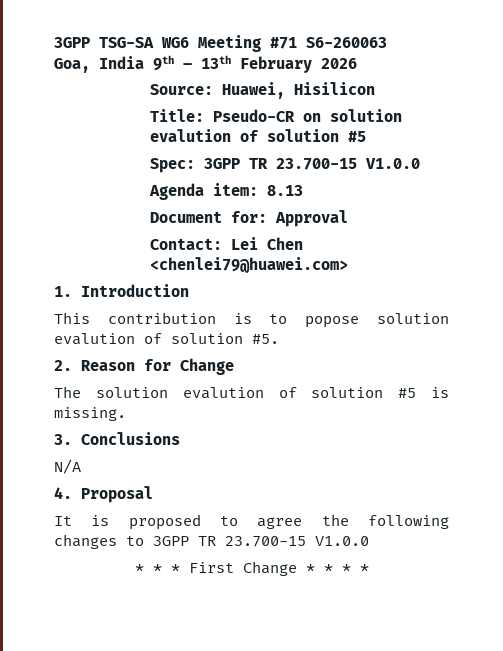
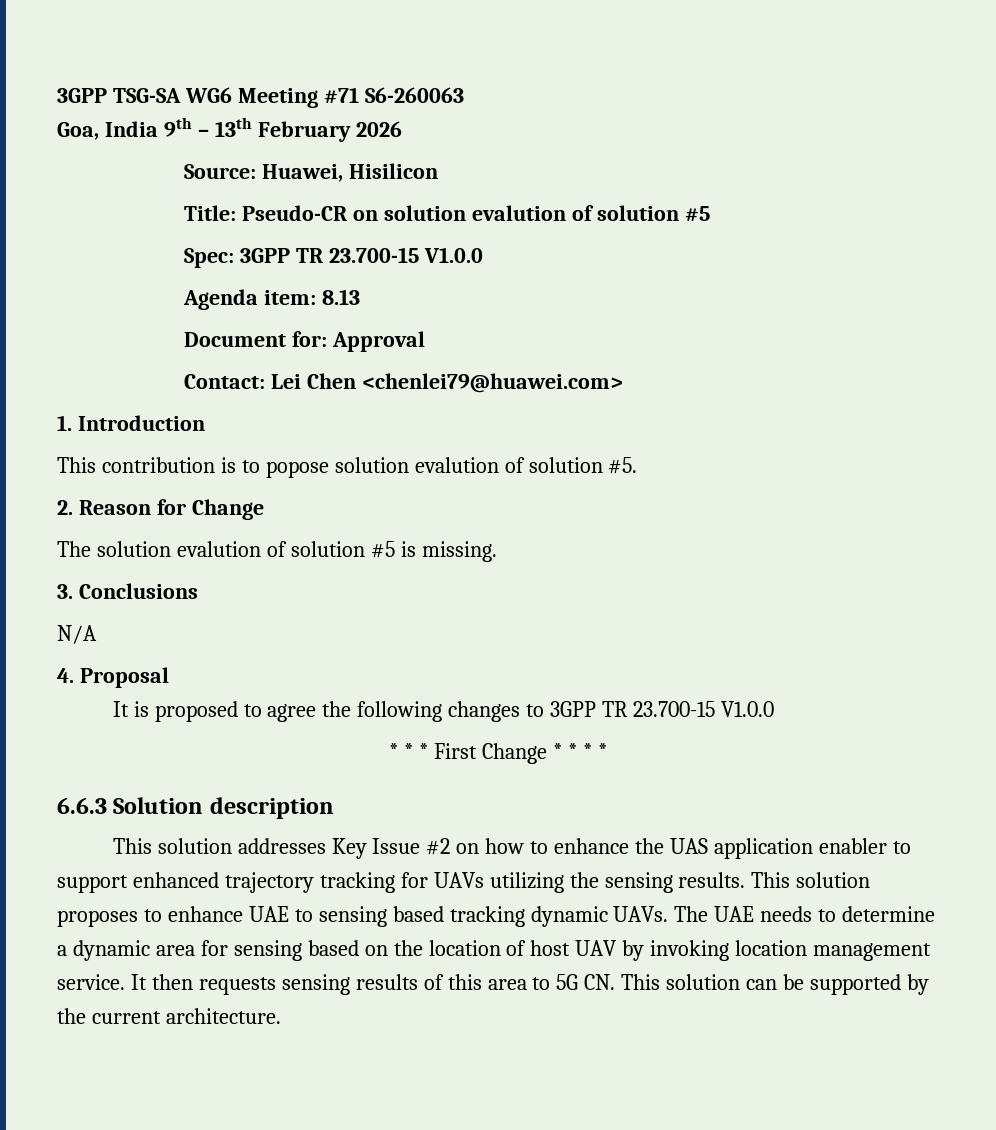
(369, 568) none -> [57,797,334,819] [112,838,911,859] [57,872,871,893] [57,906,936,927] [57,940,932,961] [57,974,929,995] [57,1008,281,1024] // 6.6.3 Solution description // This solution addresses Key Issue #2 on how to enhance the UAS application enabler to support enhanced trajectory tracking for UAVs utilizing the sensing results. This solution proposes to enhance UAE to sensing based tracking dynamic UAVs. The UAE needs to determine a dynamic area for sensing based on the location of host UAV by invoking location management service. It then requests sensing results of this area to 5G CN. This solution can be supported by the current architecture.

